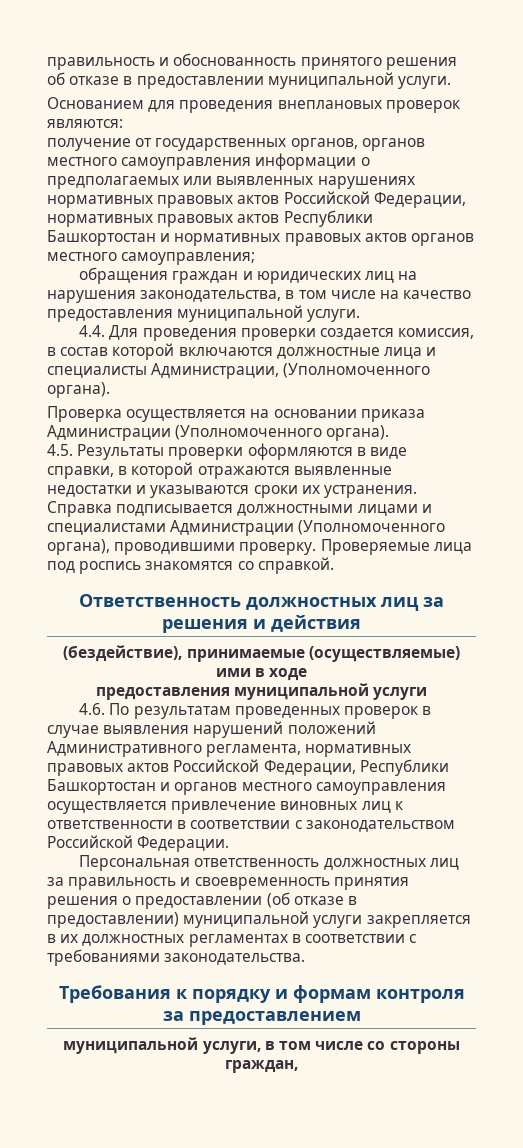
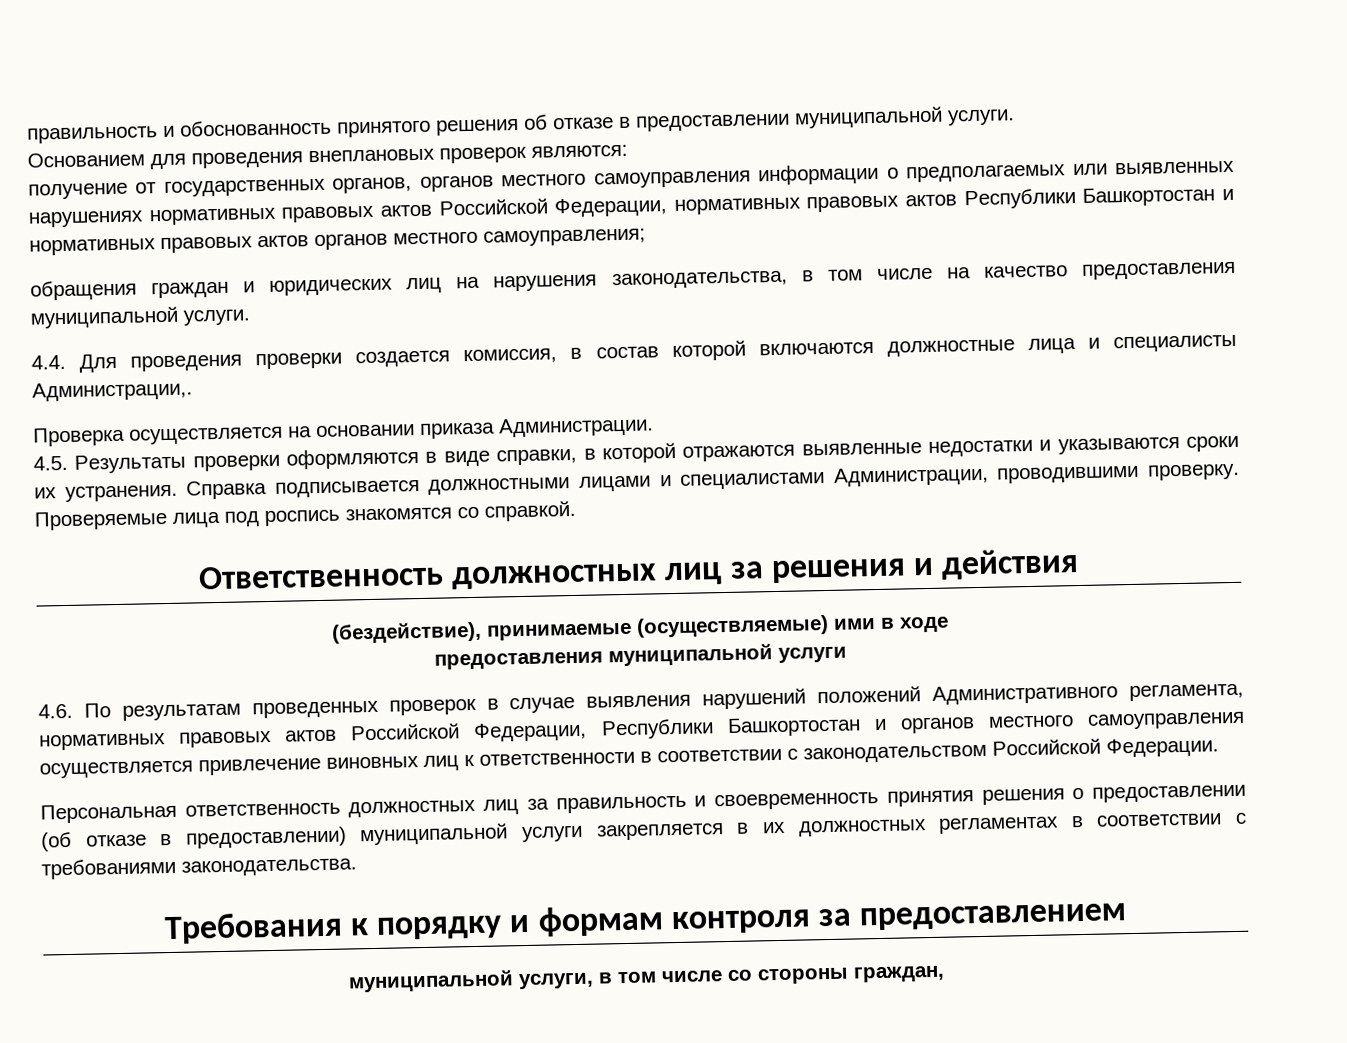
[151,363,431,379] [47,382,110,398] Администрации, (Уполномоченного органа). -> [32,380,193,402] Администрации,.
[47,425,390,441] Администрации (Уполномоченного органа). -> [498,416,654,438] Администрации.
[170,520,446,536] [47,539,110,555] Администрации (Уполномоченного органа), -> [832,465,989,487] Администрации,

